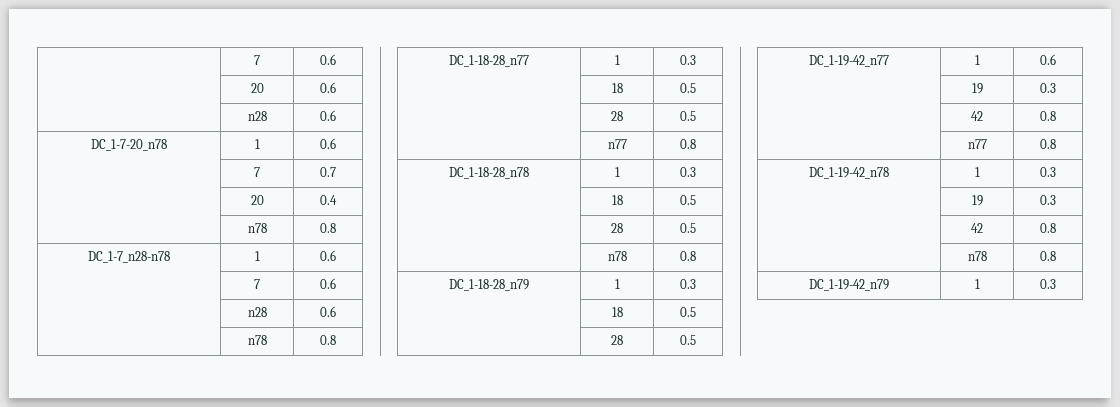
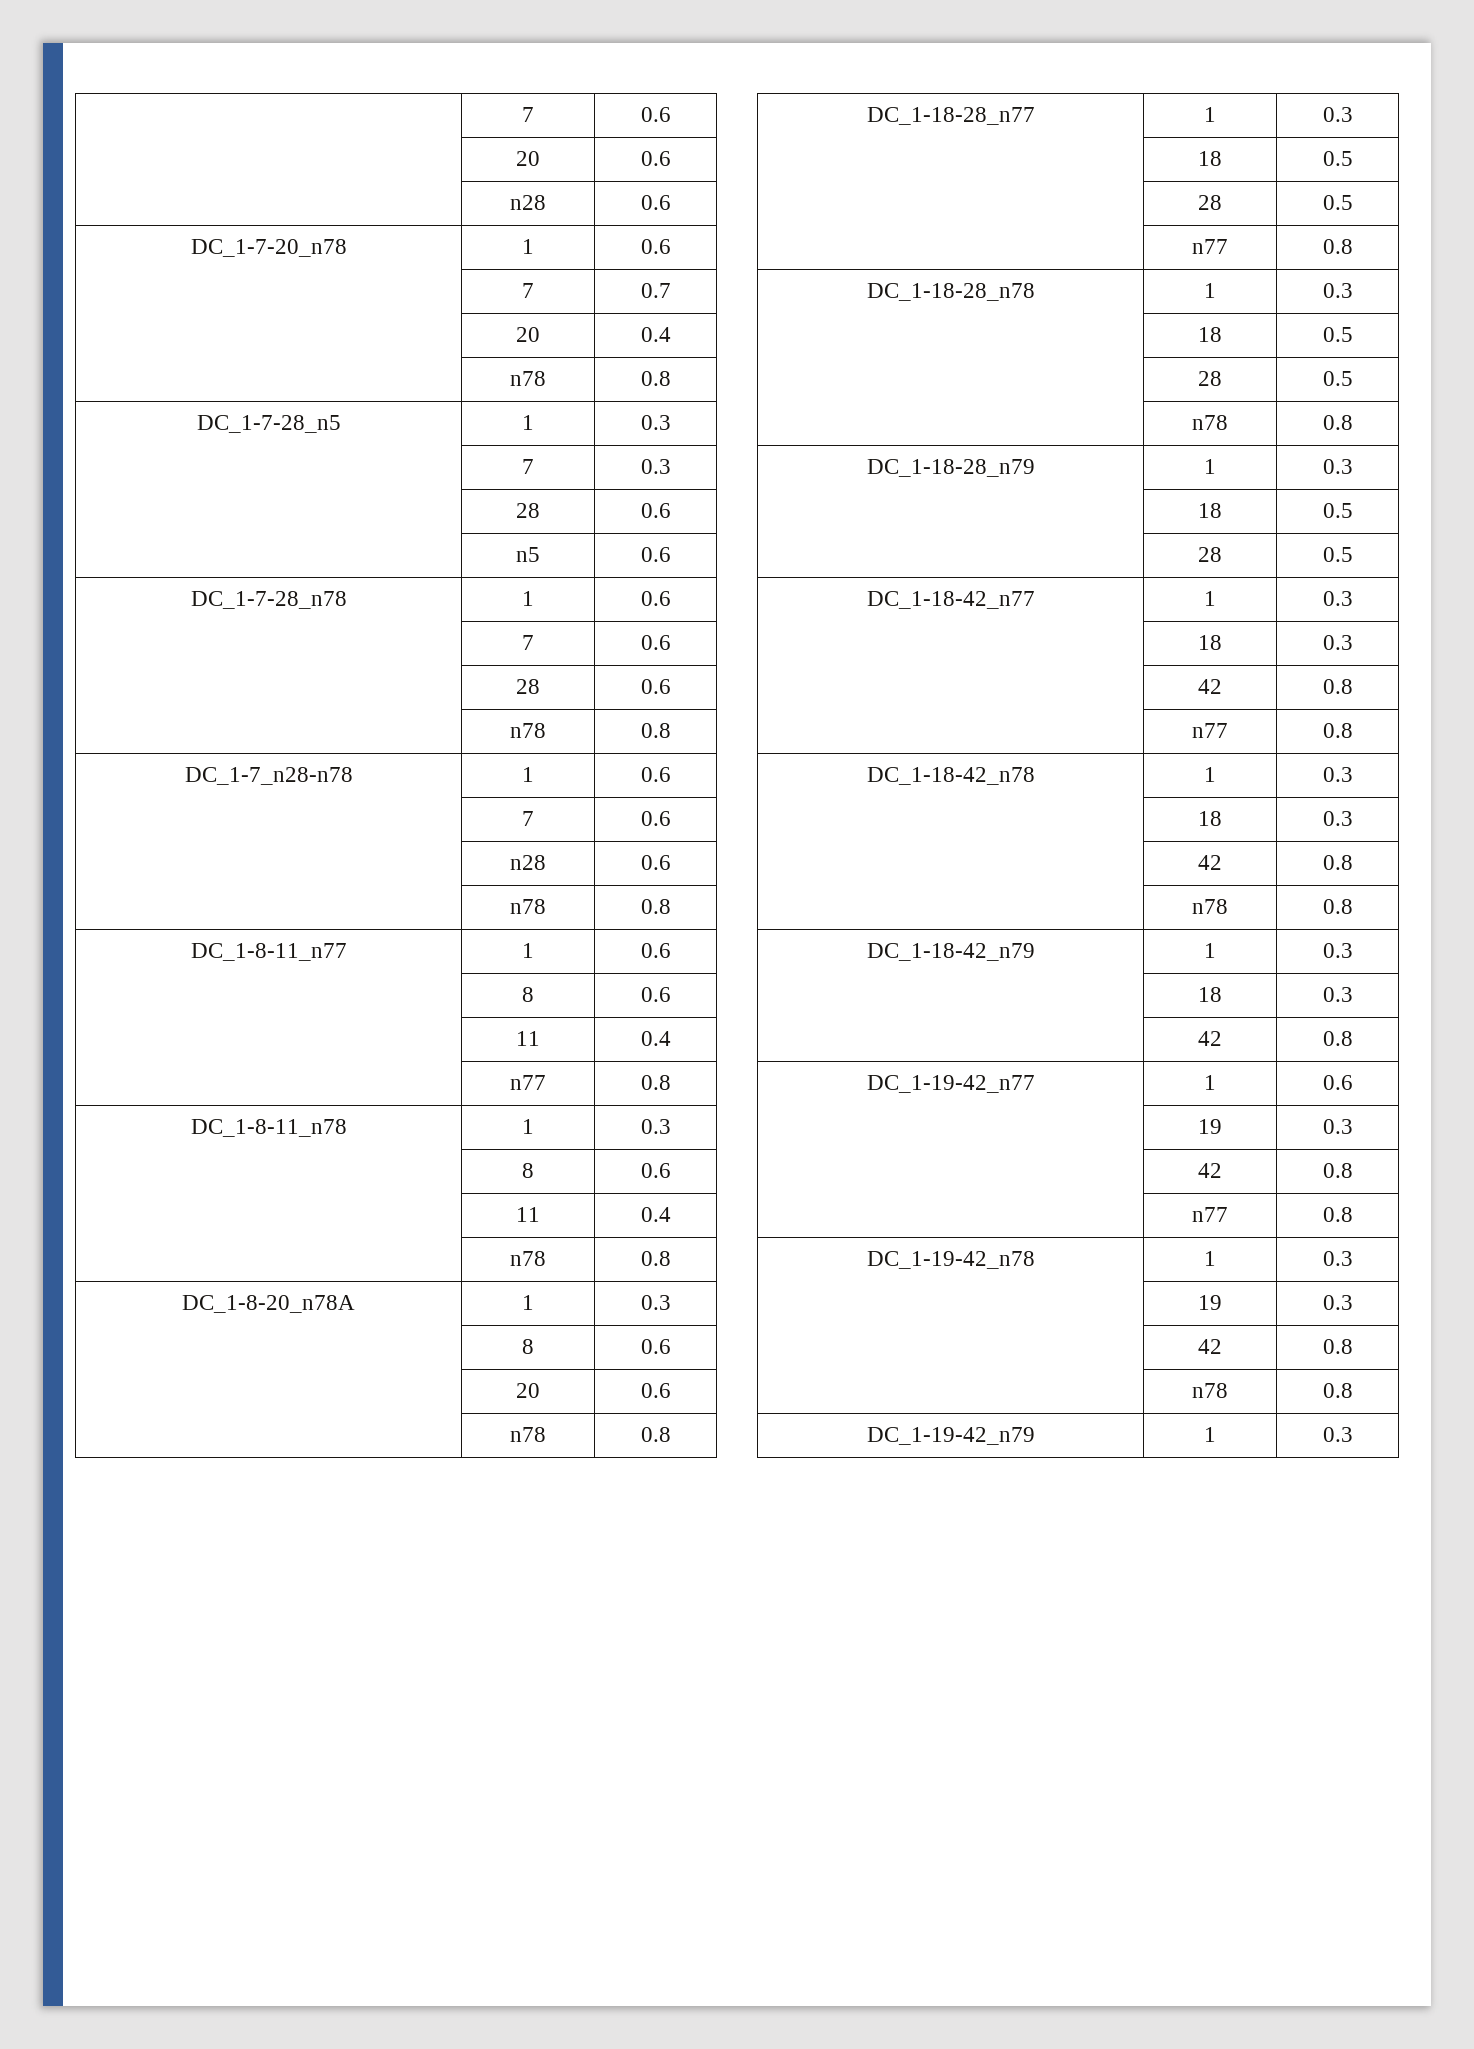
(336, 228) none -> [196,415,341,433] [522,415,534,430] [640,415,671,430] [522,459,534,474] [640,459,671,474] [516,503,540,518] [640,503,671,518] [516,547,540,562] [640,547,671,562] [190,591,347,609] [522,591,534,606] [640,591,671,606] [522,635,534,650] [640,635,671,650] [516,679,540,694] [640,679,671,694] [510,723,546,738] [640,723,671,738] // DC_1-7-28_n5 | 1 | 0.3 // | 7 | 0.3 // | 28 | 0.6 // | n5 | 0.6 // DC_1-7-28_n78 | 1 | 0.6 // | 7 | 0.6 // | 28 | 0.6 // | n78 | 0.8
(336, 340) none -> [190,943,347,961] [522,943,534,958] [640,943,671,958] [522,987,534,1002] [640,987,671,1002] [516,1031,540,1046] [640,1031,671,1046] [510,1075,546,1090] [640,1075,671,1090] [190,1119,347,1137] [522,1119,534,1134] [640,1119,671,1134] [522,1163,534,1178] [640,1163,671,1178] [516,1207,540,1222] [640,1207,671,1222] [510,1251,546,1266] [640,1251,671,1266] [182,1295,355,1313] [522,1295,534,1310] [640,1295,671,1310] [522,1339,534,1354] [640,1339,671,1354] [516,1383,540,1398] [640,1383,671,1398] [510,1427,546,1442] [640,1427,671,1442] // DC_1-8-11_n77 | 1 | 0.6 // | 8 | 0.6 // | 11 | 0.4 // | n77 | 0.8 // DC_1-8-11_n78 | 1 | 0.3 // | 8 | 0.6 // | 11 | 0.4 // | n78 | 0.8 // DC_1-8-20_n78A | 1 | 0.3 // | 8 | 0.6 // | 20 | 0.6 // | n78 | 0.8
(696, 340) none -> [866,591,1035,609] [1204,591,1216,606] [1322,591,1353,606] [1198,635,1222,650] [1322,635,1353,650] [1198,679,1222,694] [1322,679,1353,694] [1192,723,1228,738] [1322,723,1353,738] [866,767,1035,785] [1204,767,1216,782] [1322,767,1353,782] [1198,811,1222,826] [1322,811,1353,826] [1198,855,1222,870] [1322,855,1353,870] [1192,899,1228,914] [1322,899,1353,914] [866,943,1035,961] [1204,943,1216,958] [1322,943,1353,958] [1198,987,1222,1002] [1322,987,1353,1002] [1198,1031,1222,1046] [1322,1031,1353,1046] // DC_1-18-42_n77 | 1 | 0.3 // | 18 | 0.3 // | 42 | 0.8 // | n77 | 0.8 // DC_1-18-42_n78 | 1 | 0.3 // | 18 | 0.3 // | 42 | 0.8 // | n78 | 0.8 // DC_1-18-42_n79 | 1 | 0.3 // | 18 | 0.3 // | 42 | 0.8

